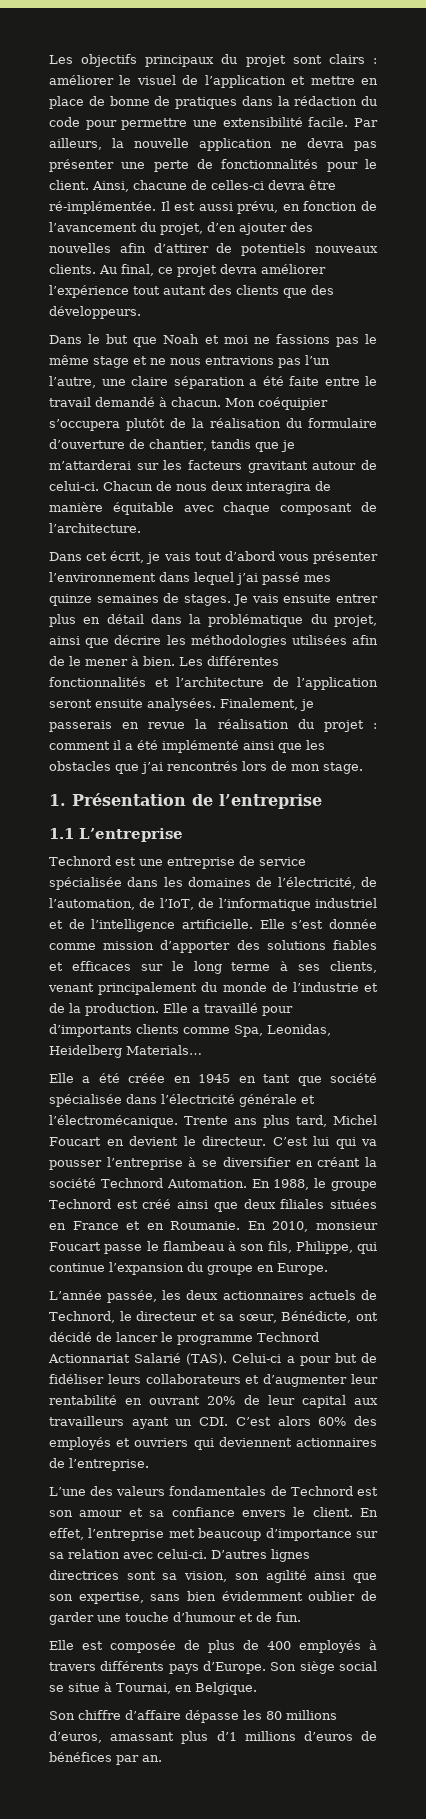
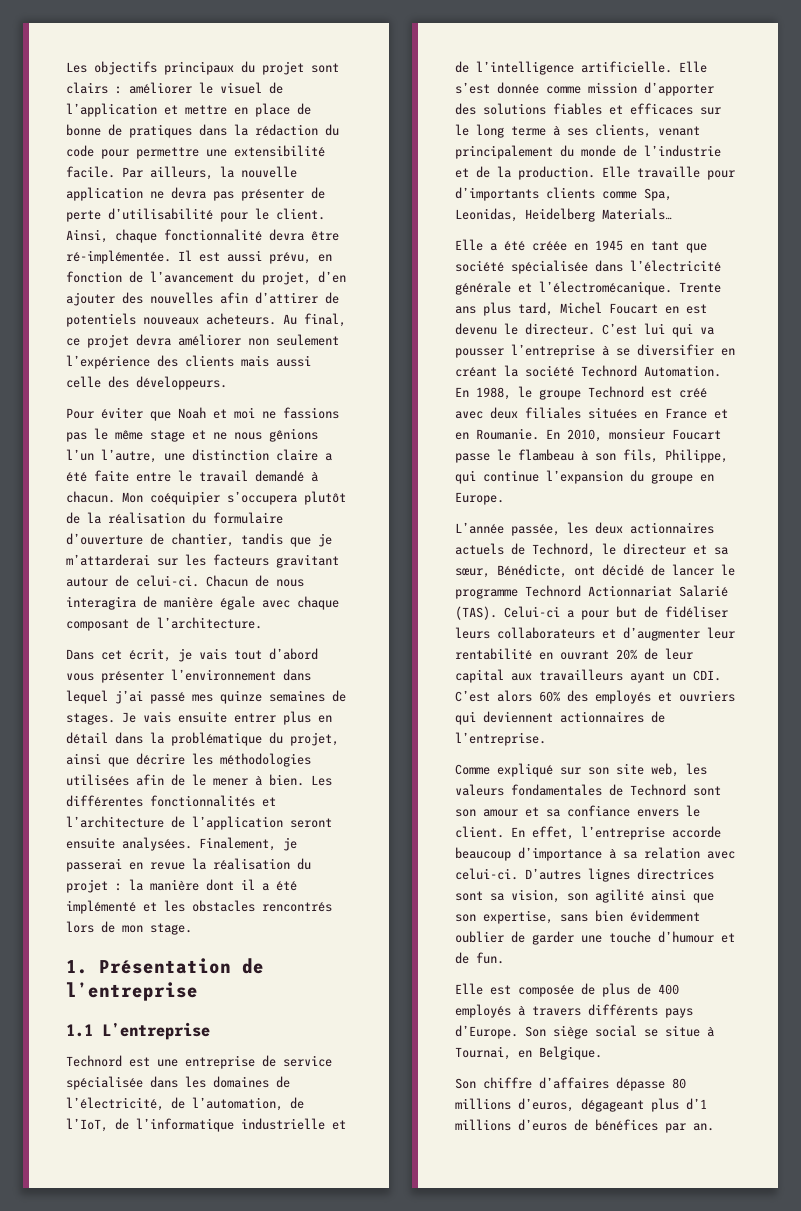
[121,159,319,172] une perte de fonctionnalités -> [311,187,325,199] [66,208,213,222] de perte d’utilisabilité
[133,180,264,190] chacune de celles-ci -> [115,229,262,243] chaque fonctionnalité
[49,264,96,274] clients. -> [206,313,276,325] acheteurs.
[49,285,307,298] l’expérience tout autant des clients que -> [248,334,339,346] [66,355,311,369] [66,376,101,388] non seulement l’expérience des clients mais aussi celle
[49,334,129,344] Dans le but -> [66,407,143,419] Pour éviter
[205,356,301,368] entravions pas -> [269,428,318,442] gênions
[131,376,245,389] claire séparation -> [192,449,318,461] distinction claire
[211,481,243,491] deux -> (304, 583) none
[112,502,174,515] équitable -> [220,596,255,610] égale
[49,720,112,732] passerais -> [66,858,122,872] passerai
[49,741,110,750] comment -> [129,879,234,891] la manière dont
[243,740,325,753] [49,761,163,774] ainsi que les obstacles que j’ai -> [143,900,255,912] et les obstacles
[314,898,377,908] industriel -> [241,1118,325,1130] industrielle
[192,1003,258,1013] a travaillé -> [637,166,700,178] travaille
[129,1136,179,1146] devient -> [686,304,707,314] [455,323,497,335] est devenu
[177,1200,238,1212] ainsi que -> [455,411,483,419] avec
[49,1486,114,1496] L’une des -> [455,763,707,777] Comme expliqué sur son site web, les
[357,1487,378,1496] est -> [693,786,721,796] sont
[168,1529,195,1538] met -> [672,826,721,838] accorde
[356,1531,378,1538] sur -> [609,849,616,859] à
[125,1710,262,1723] d’affaire dépasse les -> [539,1077,665,1091] d’affaires dépasse
[110,1732,175,1741] amassant -> [581,1098,644,1112] dégageant

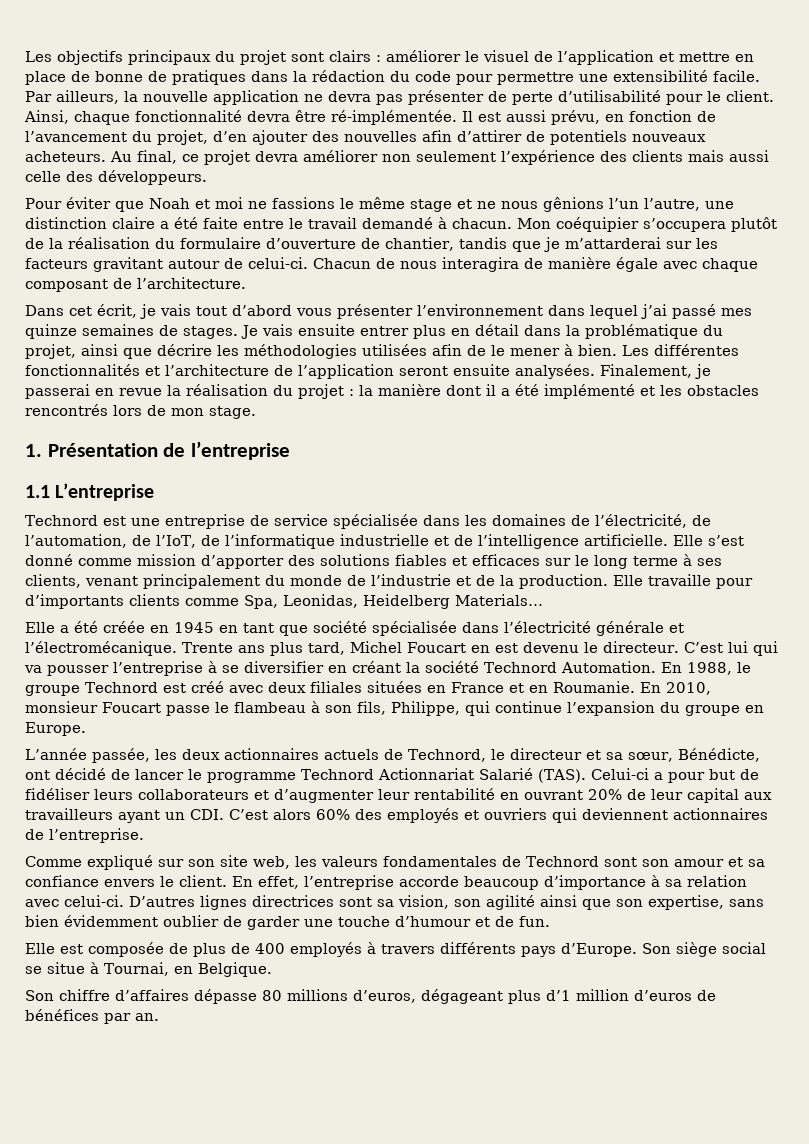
[66,432,87,442] pas -> (335, 203) none
[497,82,539,94] donnée -> [25,554,73,566] donné
[455,1119,511,1131] millions -> [576,989,629,1001] million

